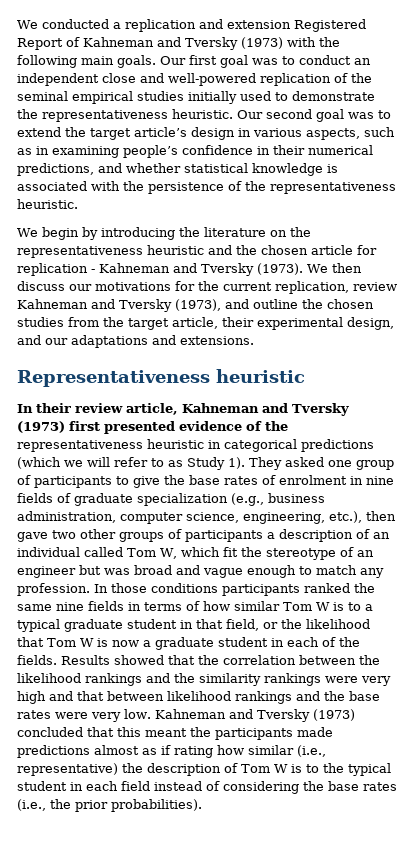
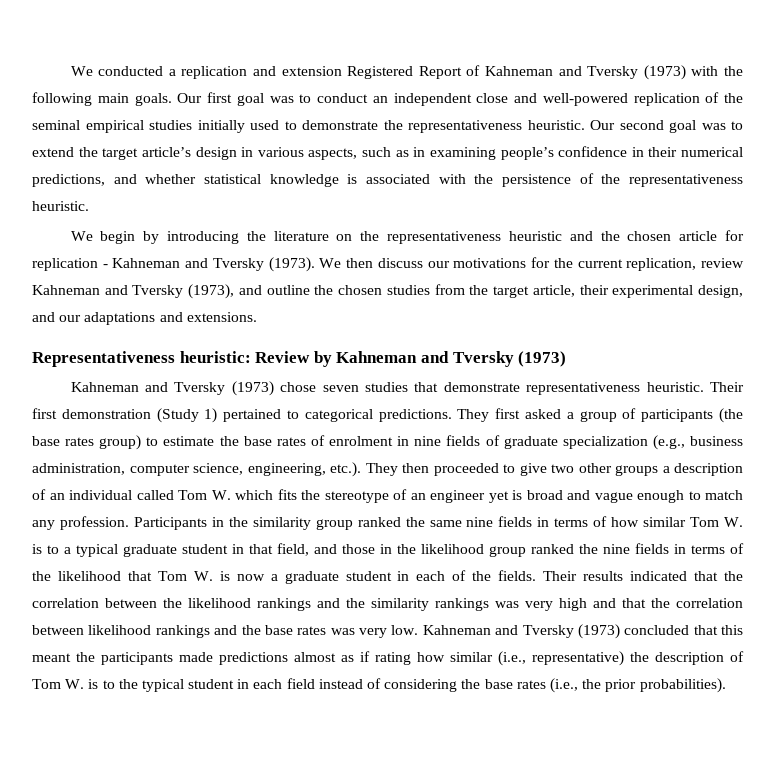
[216,369,305,383] [17,403,349,416] [17,421,288,434] [17,439,374,452] [17,457,394,470] [17,475,160,488] heuristic // In their review article, Kahneman and Tversky (1973) first presented evidence of the representativeness heuristic in categorical predictions (which we will refer to as Study 1). They asked one group of participants to give -> [179,351,567,367] [70,381,744,396] [32,408,743,423] [32,435,215,450] heuristic: Review by Kahneman and Tversky (1973) // Kahneman and Tversky (1973) chose seven studies that demonstrate representativeness heuristic. Their first demonstration (Study 1) pertained to categorical predictions. They first asked a group of participants (the base rates group) to estimate
[329,511,396,523] [17,532,48,542] etc.), then gave -> [330,462,547,477] etc.). They then proceeded to give
[168,529,263,542] of participants -> (658, 470) none
[159,547,238,559] W, which fit -> [211,489,297,500] W. which fits
[79,565,130,575] but was -> [488,490,522,503] yet is
[94,583,300,596] In those conditions participants -> [133,517,353,530] Participants in the similarity group
[315,602,330,611] W -> [724,517,744,527] W.
[263,622,278,629] or -> [314,543,744,557] and those in the likelihood group ranked the nine fields in terms of
[79,638,94,647] W -> [193,571,213,581] W.
[61,655,164,665] Results showed -> [543,571,688,581] Their results indicated
[325,676,358,683] were -> [495,601,519,608] was
(104, 696) none -> [651,598,743,608] the correlation
[55,712,88,719] were -> [330,628,355,635] was
[273,764,288,773] W -> [65,679,85,689] W.

